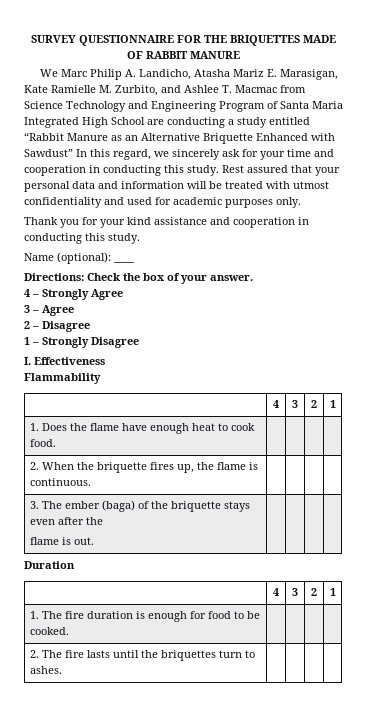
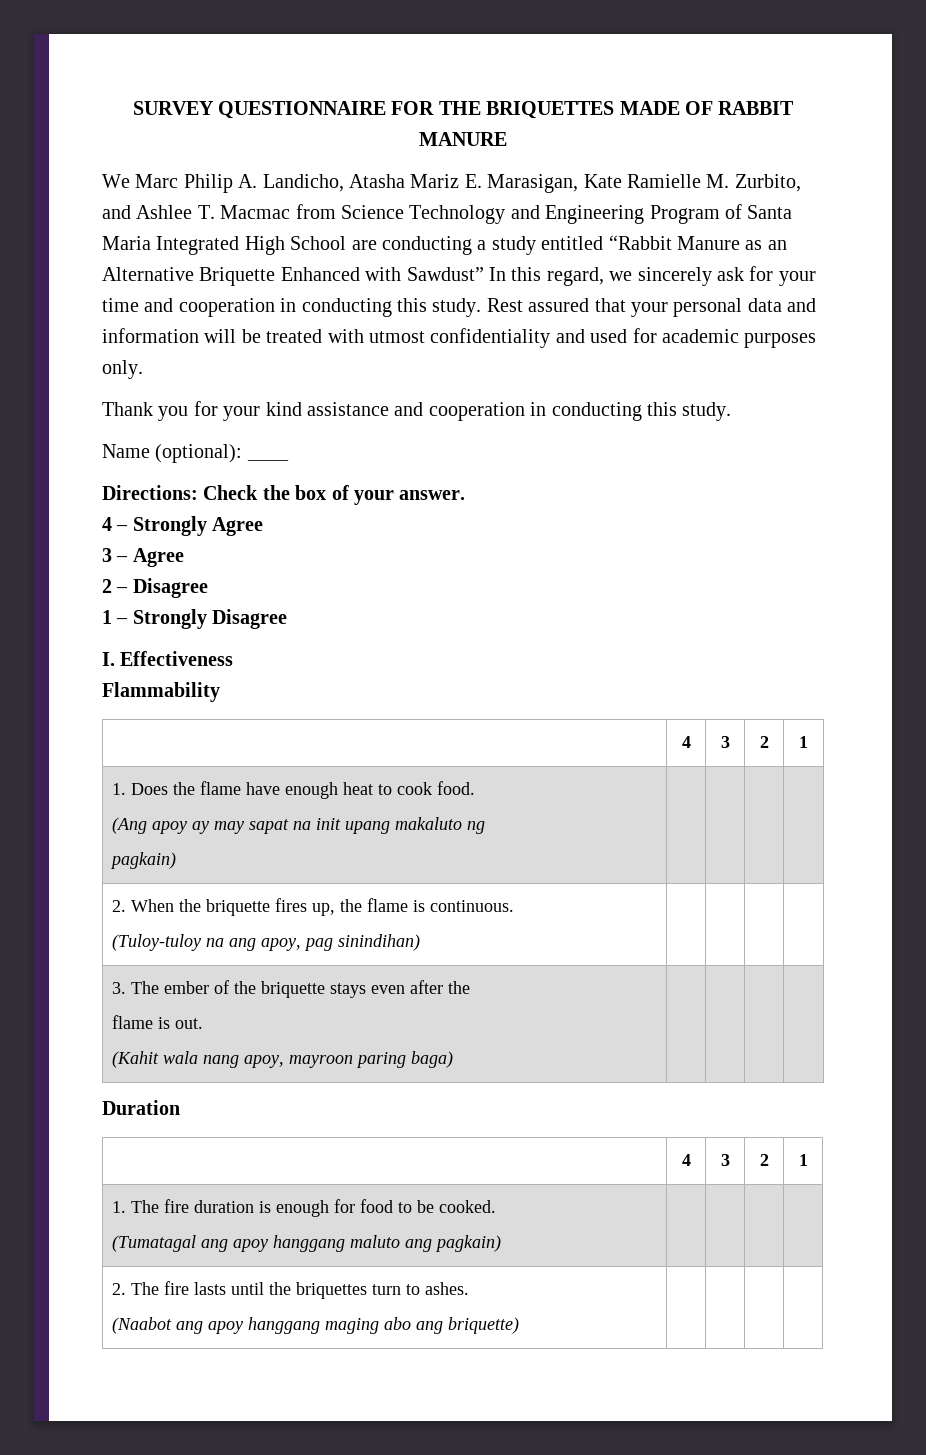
(56, 443) none -> [112,817,486,834] [110,852,177,869] // (Ang apoy ay may sapat na init upang makaluto ng // pagkain)
(91, 482) none -> [112,934,421,951] // (Tuloy-tuloy na ang apoy, pag sinindihan)
[101,500,135,512] (baga) -> (210, 987) none
(94, 541) none -> [112,1051,454,1068] // (Kahit wala nang apoy, mayroon paring baga)
(69, 631) none -> [112,1235,502,1252] // (Tumatagal ang apoy hanggang maluto ang pagkain)
(62, 670) none -> [112,1317,520,1334] // (Naabot ang apoy hanggang maging abo ang briquette)

